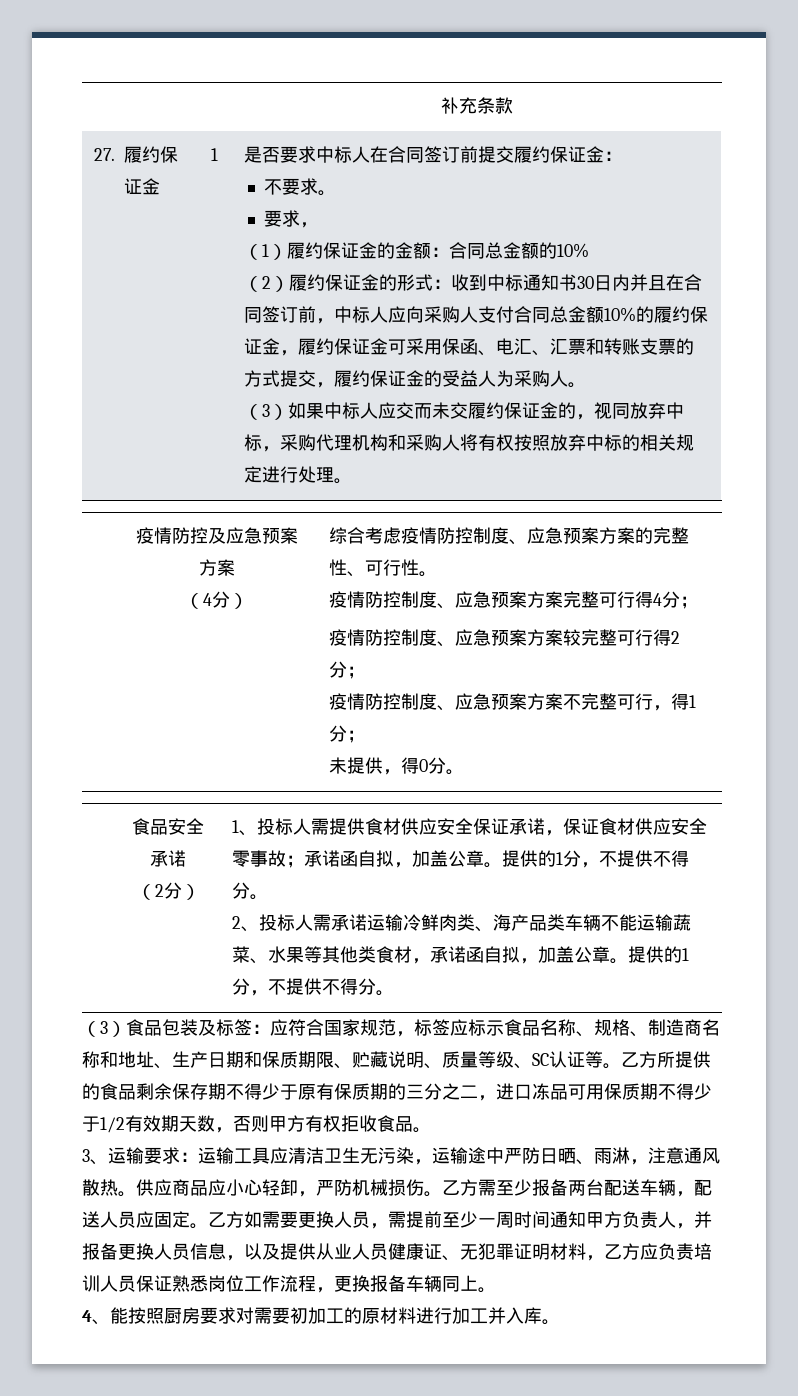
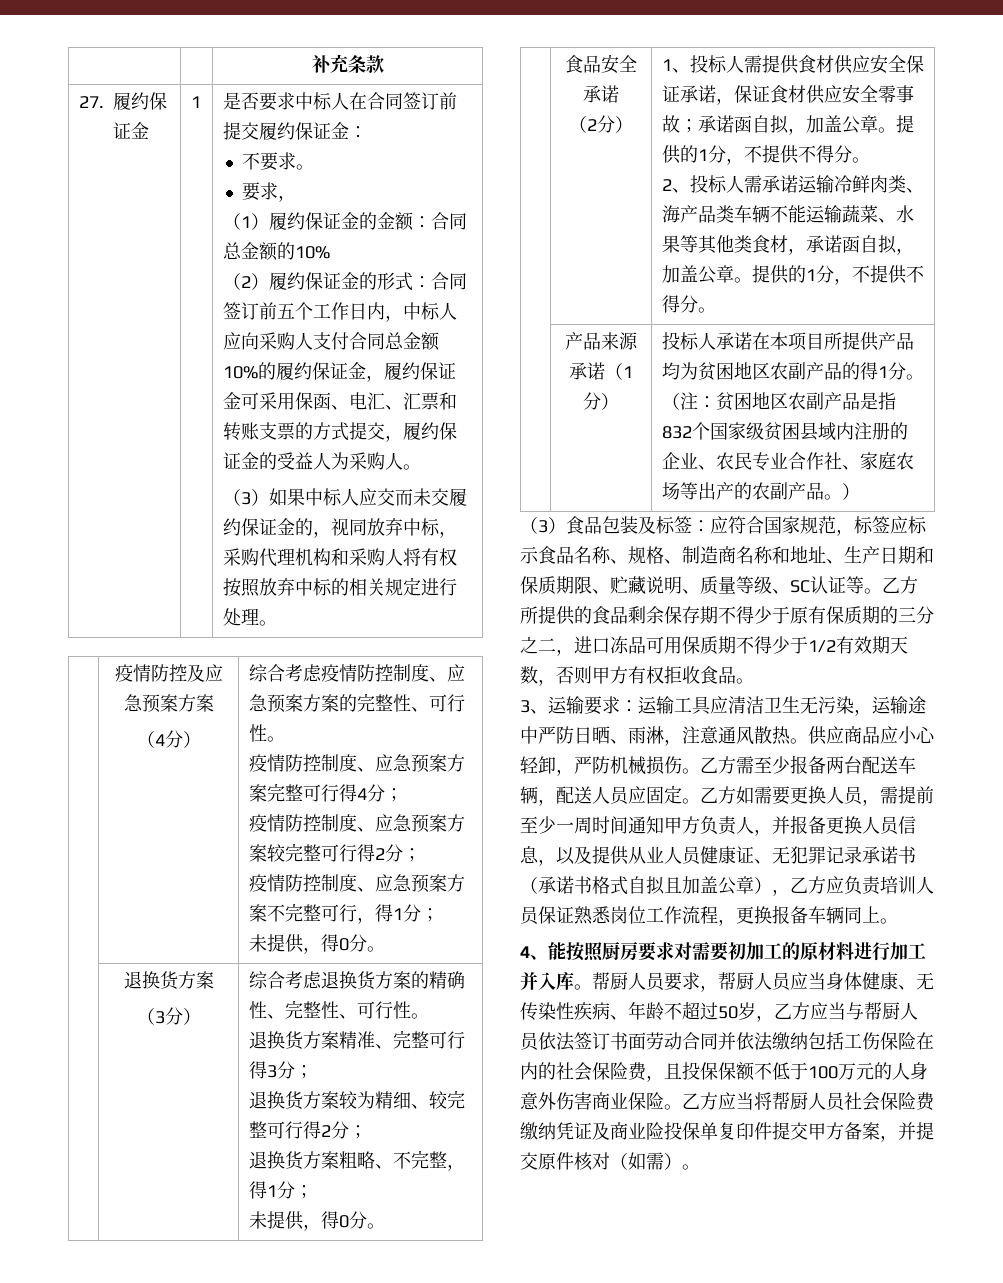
[451,274,703,291] [244,306,317,323] 收到中标通知书30日内并且在合同签订前 -> [430,272,467,290] [222,302,385,320] 合同签订前五个工作日内
(465, 772) none -> [123,971,214,990] [136,1007,201,1025] [248,971,465,990] [248,1000,429,1019] [248,1030,465,1050] [248,1061,313,1079] [248,1090,465,1110] [248,1121,367,1139] [248,1150,465,1171] [248,1181,313,1199] [248,1211,385,1231] // | 退换货方案 // （3分） | 综合考虑退换货方案的精确性、完整性、可行性。 // 退换货方案精准、完整可行得3分； // 退换货方案较为精细、较完整可行得2分； // 退换货方案粗略、不完整，得1分； // 未提供，得0分。
(395, 993) none -> [565,332,638,350] [569,362,633,380] [583,392,619,410] [661,332,914,351] [661,362,924,380] [661,392,896,410] [661,422,908,441] [661,452,914,471] [661,482,860,500] // | 产品来源承诺（1分） | 投标人承诺在本项目所提供产品均为贫困地区农副产品的得1分。（注：贫困地区农副产品是指832个国家级贫困县域内注册的企业、农民专业合作社、家庭农场等出产的农副产品。）
[514,1243,586,1260] 证明材料 -> [826,846,916,864] [520,876,772,895] 记录承诺书（承诺书格式自拟且加盖公章）
(560, 1322) none -> [592,972,934,992] [520,1001,918,1022] [520,1032,934,1051] [520,1062,928,1082] [520,1092,935,1111] [520,1122,934,1142] [520,1152,700,1171] 帮厨人员要求，帮厨人员应当身体健康、无传染性疾病、年龄不超过50岁，乙方应当与帮厨人员依法签订书面劳动合同并依法缴纳包括工伤保险在内的社会保险费，且投保保额不低于100万元的人身意外伤害商业保险。乙方应当将帮厨人员社会保险费缴纳凭证及商业险投保单复印件提交甲方备案，并提交原件核对（如需）。

